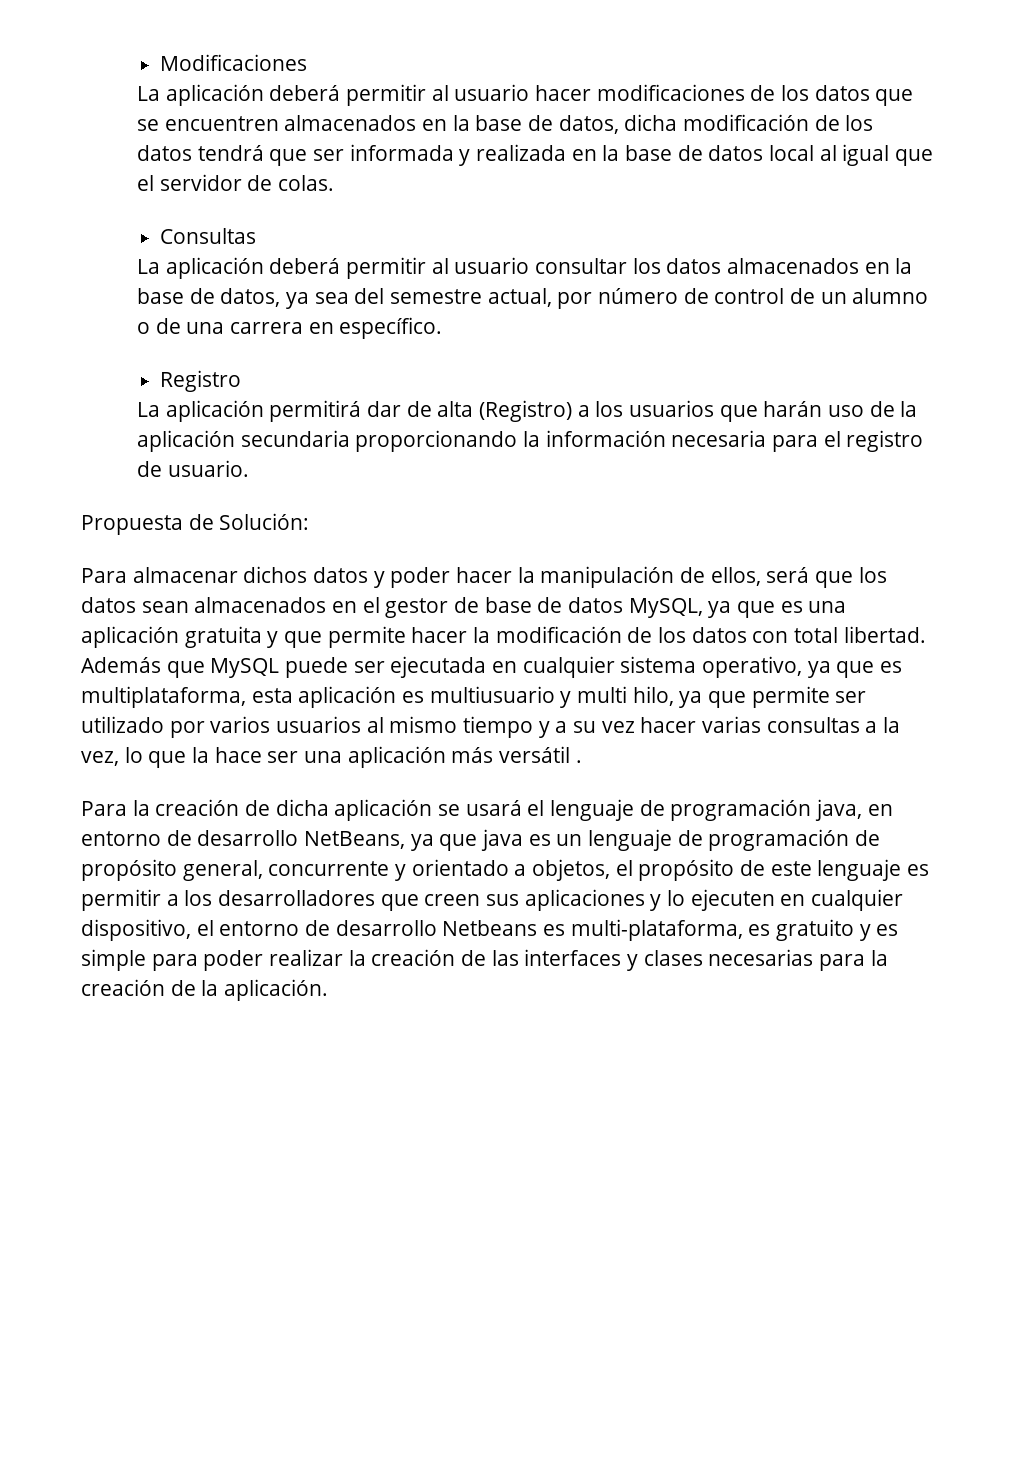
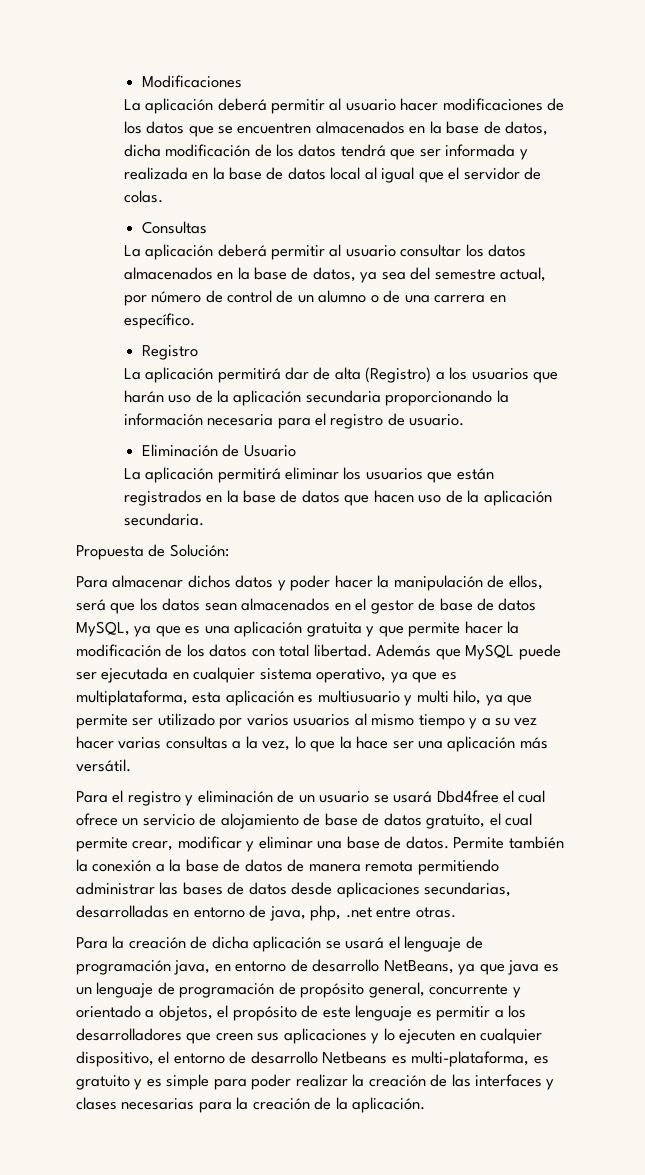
(249, 468) none -> [141,444,296,457] [123,467,494,483] [123,490,552,506] [123,513,204,526] // Eliminación de Usuario // La aplicación permitirá eliminar los usuarios que están registrados en la base de datos que hacen uso de la aplicación secundaria.
[499,746,582,763] versátil . -> [76,759,131,772] [76,790,546,806] [76,813,533,829] [76,836,564,852] [76,859,499,875] [76,882,512,898] [76,905,456,921] versátil. // Para el registro y eliminación de un usuario se usará Dbd4free el cual ofrece un servicio de alojamiento de base de datos gratuito, el cual permite crear, modificar y eliminar una base de datos. Permite también la conexión a la base de datos de manera remota permitiendo administrar las bases de datos desde aplicaciones secundarias, desarrolladas en entorno de java, php, .net entre otras.

